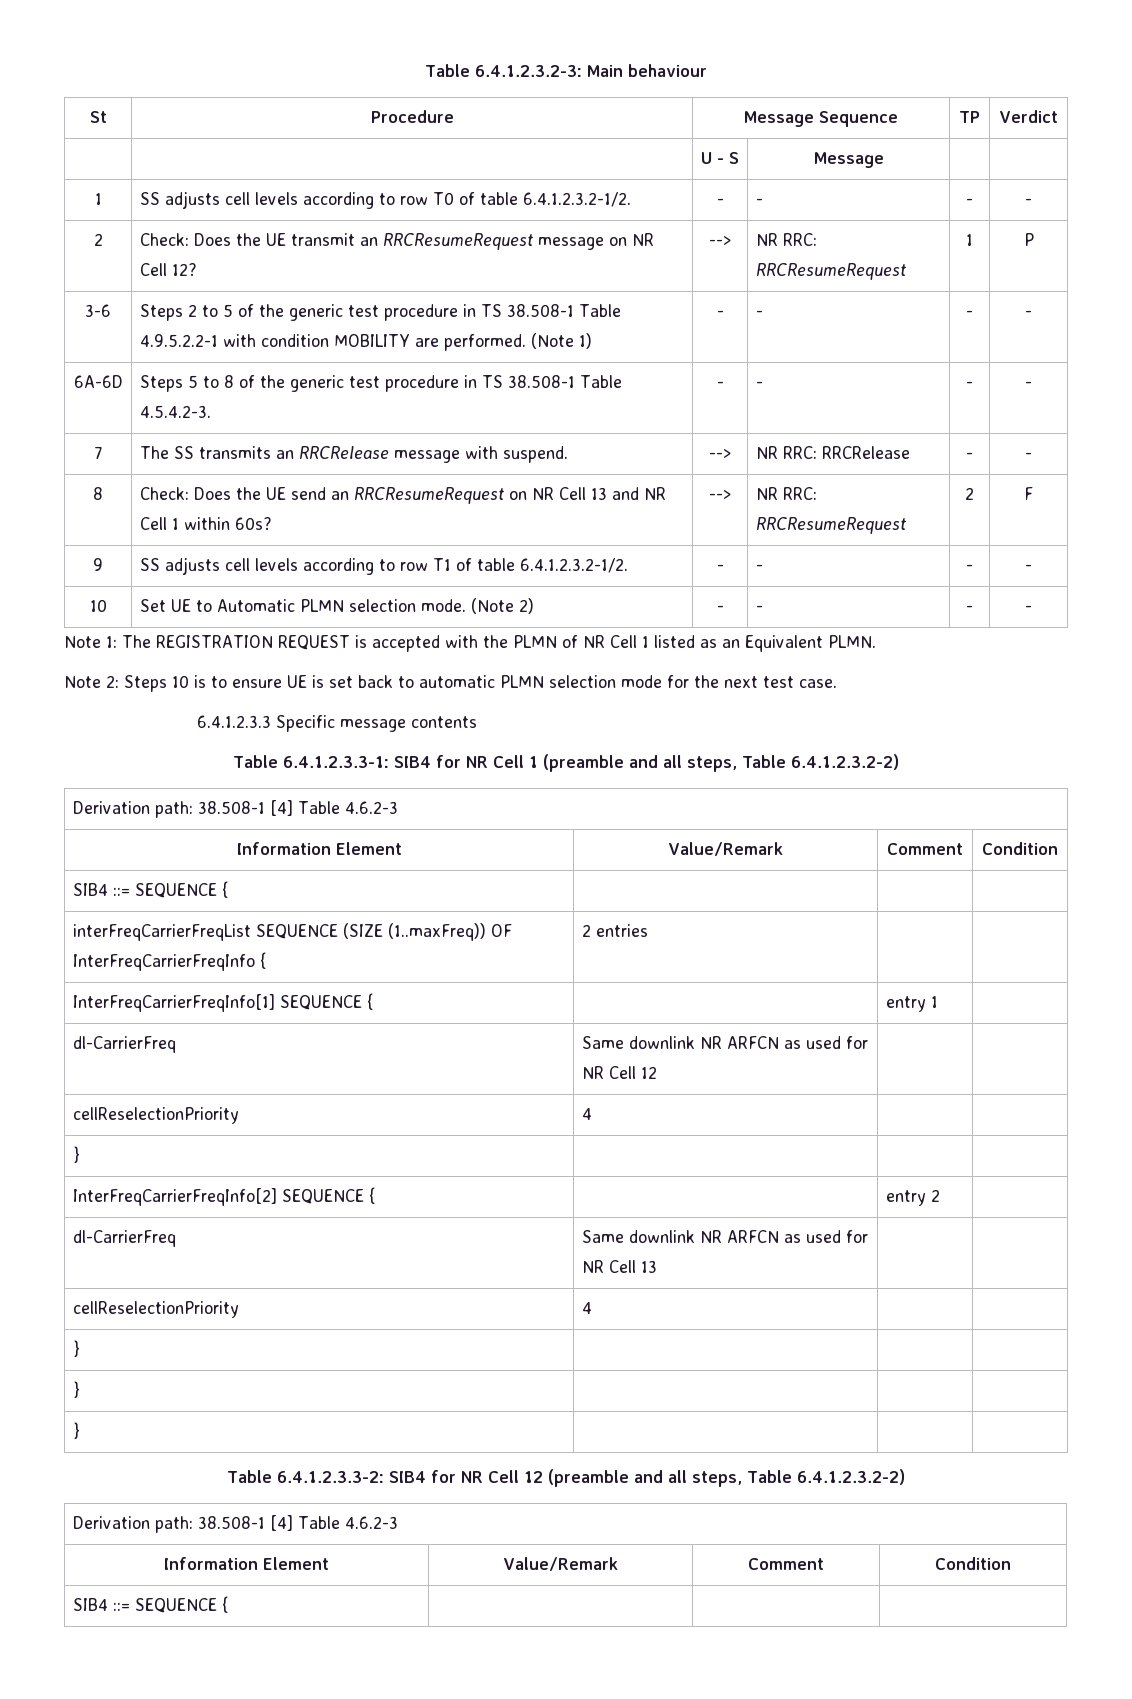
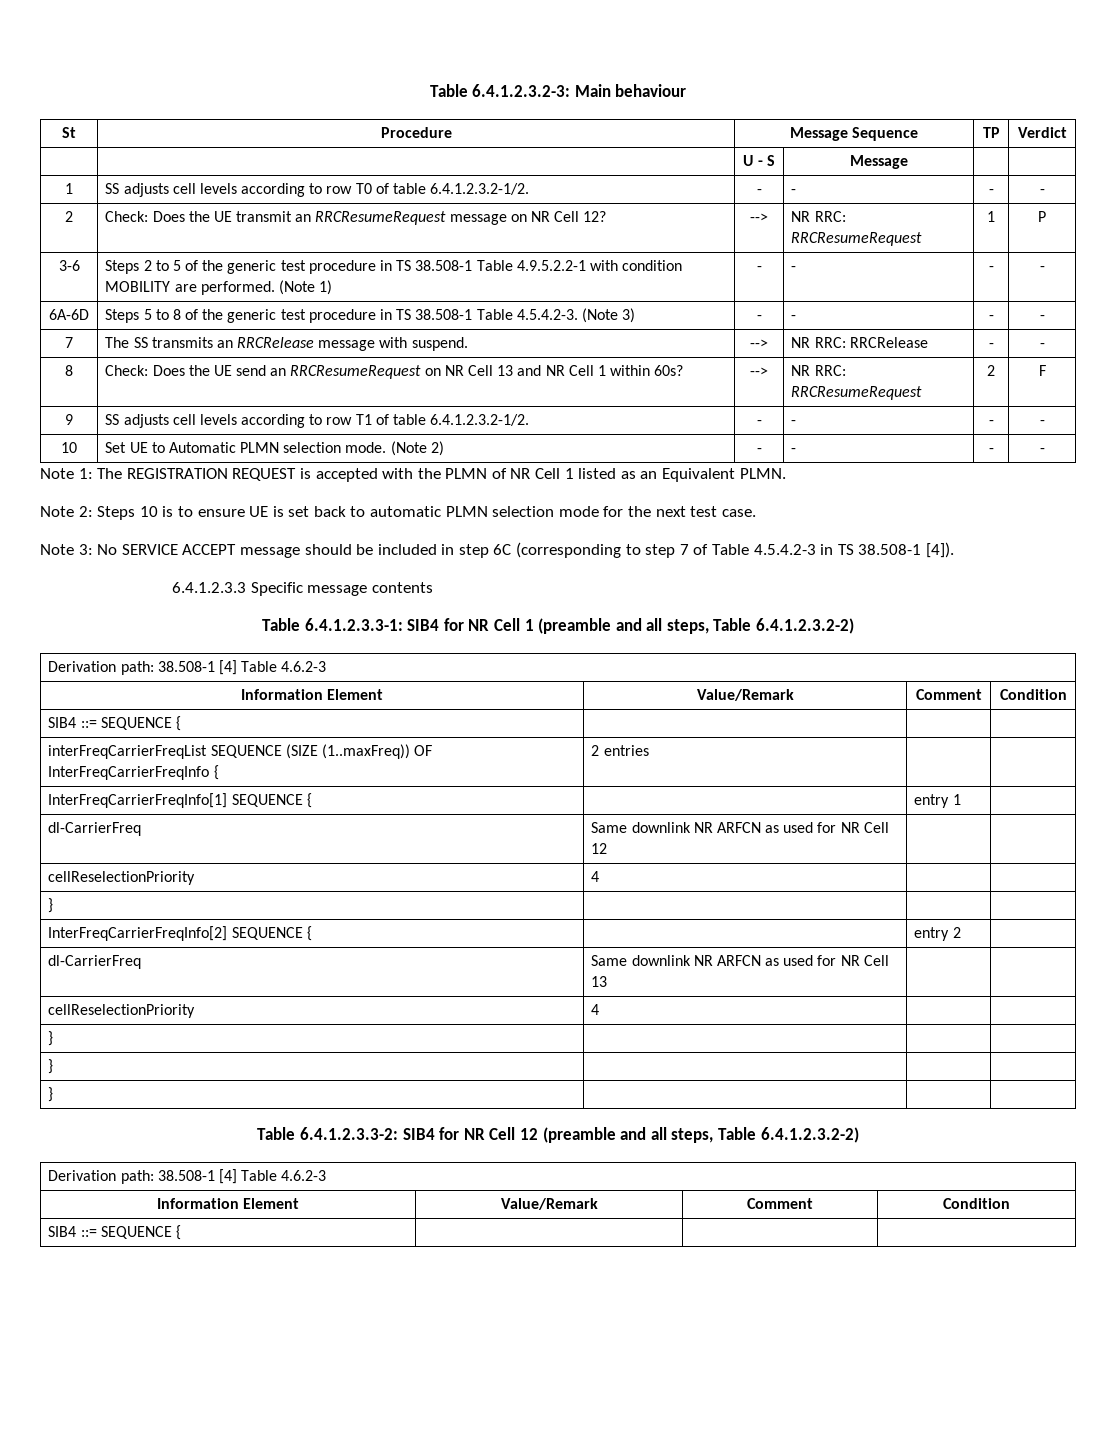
(211, 411) none -> [581,308,636,323] (Note 3)
(837, 683) none -> [40,542,954,558] // Note 3: No SERVICE ACCEPT message should be included in step 6C (corresponding to step 7 of Table 4.5.4.2-3 in TS 38.508-1 [4]).

